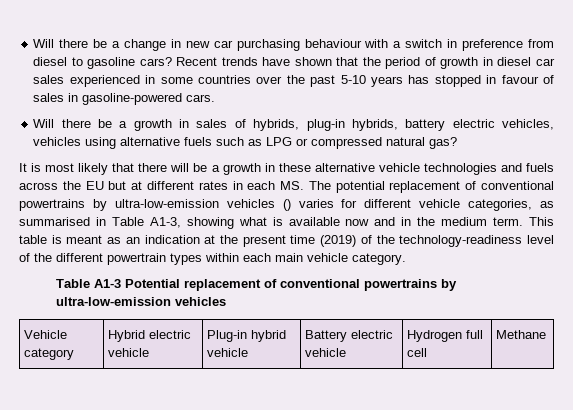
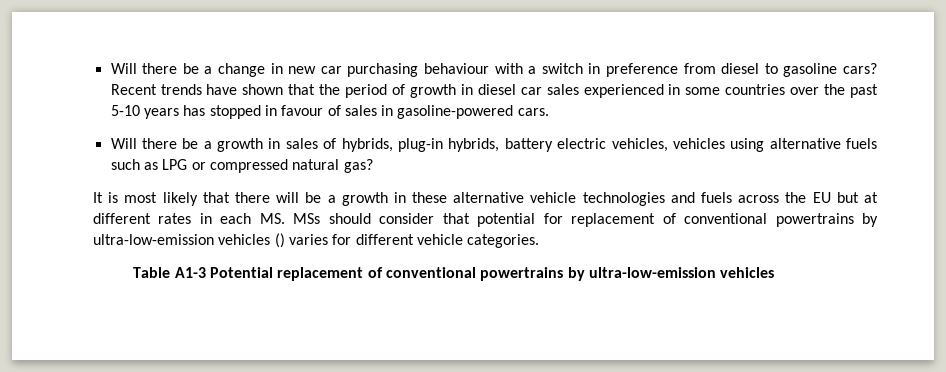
[308,181,385,193] The potential -> [293,213,563,227] MSs should consider that potential for
[468,199,554,211] [19,217,555,229] [19,235,554,247] [19,253,406,265] categories, as summarised in Table A1-3, showing what is available now and in the medium term. This table is meant as an indication at the present time (2019) of the technology-readiness level of the different powertrain types within each main vehicle category. -> [467,234,540,248] categories.
[24,330,68,339] [24,348,75,360] [108,330,192,342] [108,348,150,357] [207,330,287,342] [207,348,249,357] [305,330,394,342] [305,348,347,357] [407,330,484,342] [407,348,428,357] [496,330,547,339] // Vehicle category | Hybrid electric vehicle | Plug-in hybrid vehicle | Battery electric vehicle | Hydrogen full cell | Methane -> (775, 272) none

